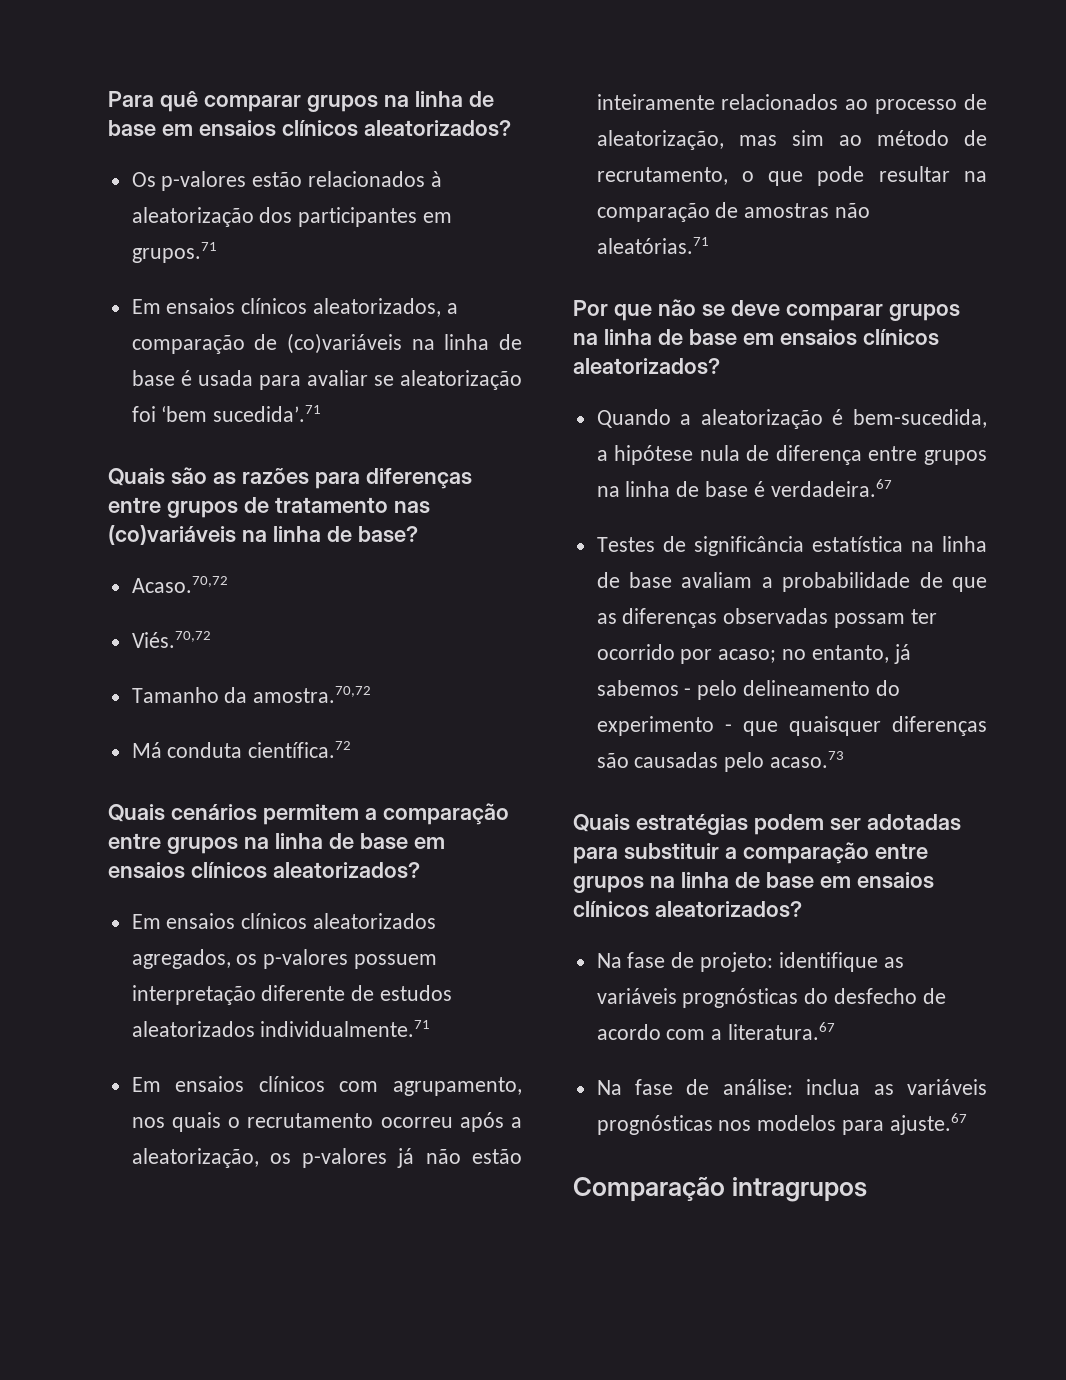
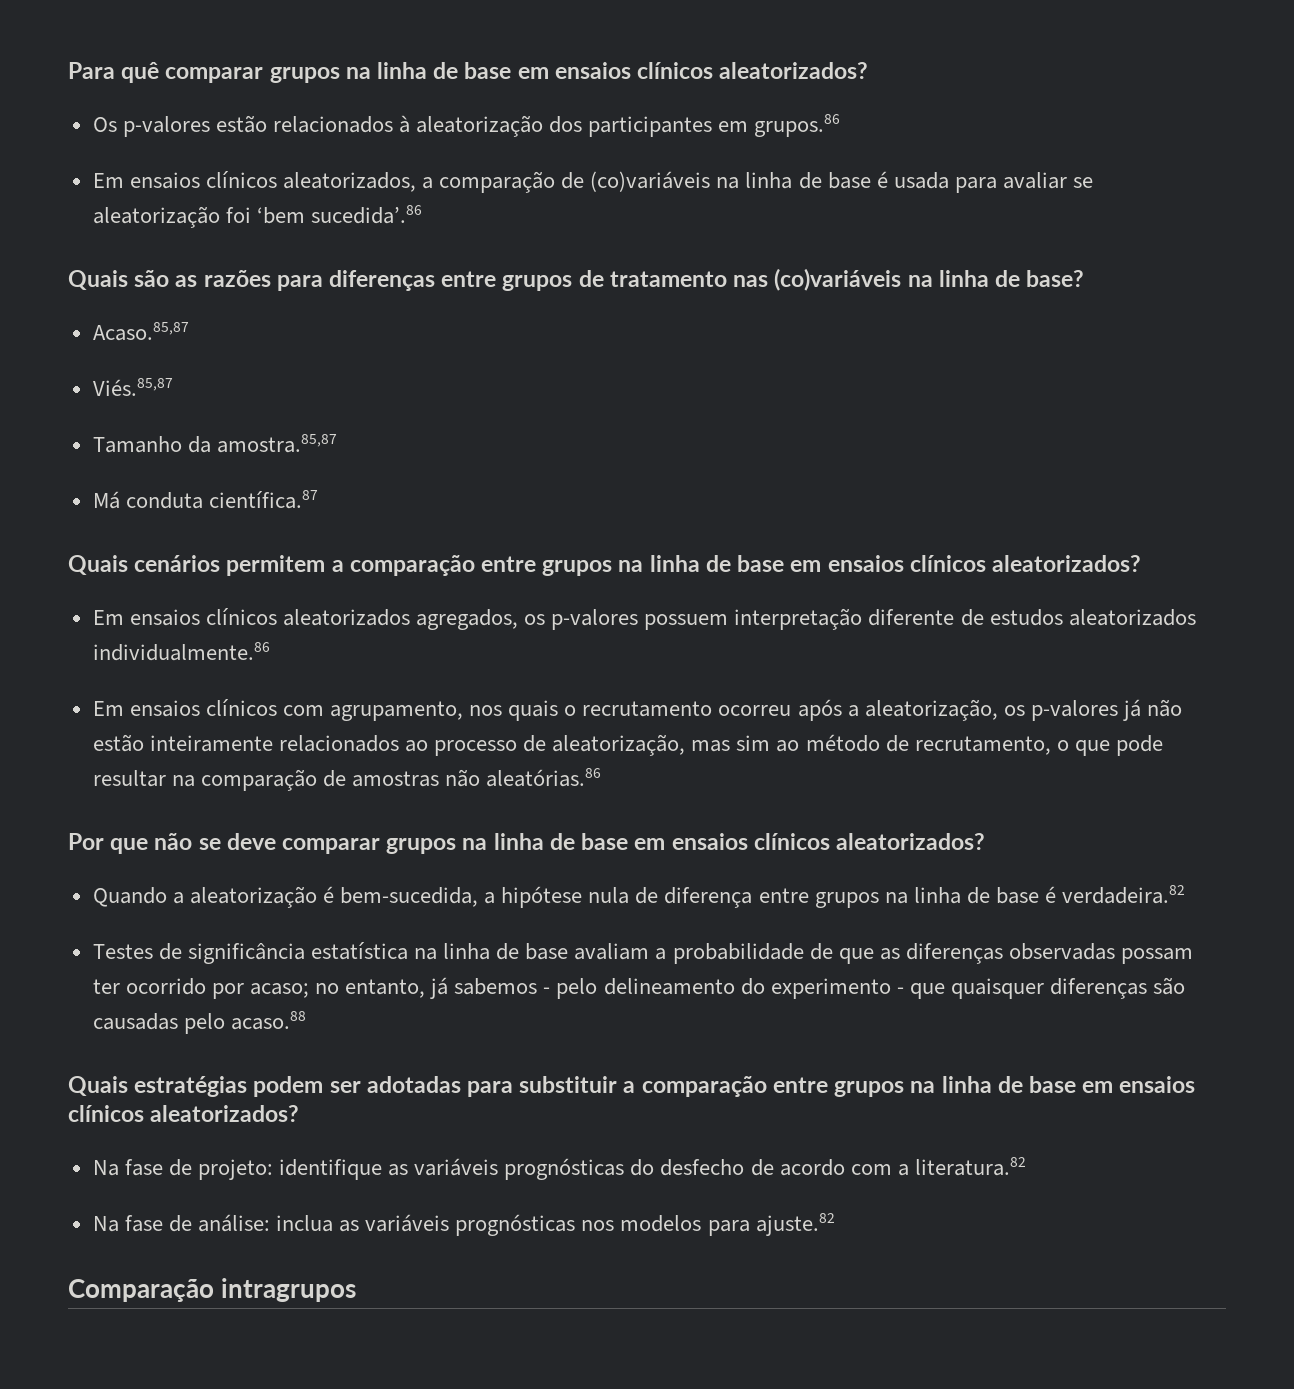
[131,242,217,263] grupos.71 -> [754,114,841,137] grupos.86
[213,405,322,422] sucedida’.71 -> [310,205,422,224] sucedida’.86
[131,576,228,593] [131,631,211,648] Acaso.70,72 // Viés.70,72 -> [92,322,189,341] [92,378,173,396] Acaso.85,87 // Viés.85,87
[253,686,372,703] amostra.70,72 -> [216,434,337,453] amostra.85,87
[248,741,352,758] científica.72 -> [208,490,318,509] científica.87
[260,1020,431,1037] individualmente.71 -> [92,642,270,661] individualmente.86
[596,237,709,254] aleatórias.71 -> [486,768,602,787] aleatórias.86
[770,479,892,497] verdadeira.67 -> [1062,885,1186,904] verdadeira.82
[770,751,845,768] acaso.73 -> [230,1011,306,1030] acaso.88
[728,1022,836,1040] literatura.67 -> [914,1157,1026,1176] literatura.82
[889,1113,967,1135] ajuste.67 -> [755,1213,835,1236] ajuste.82

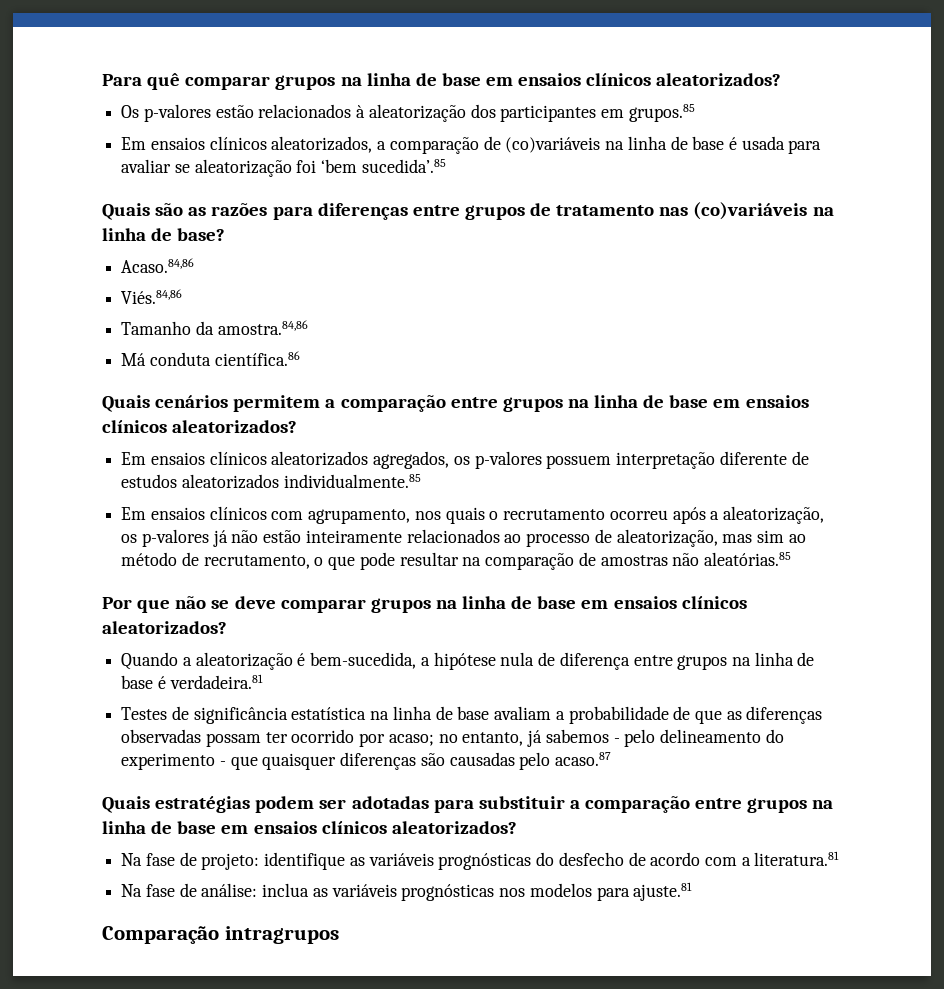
[754,114,841,137] grupos.86 -> [628,104,695,122] grupos.85
[310,205,422,224] sucedida’.86 -> [361,159,446,173] sucedida’.85
[92,322,189,341] [92,378,173,396] Acaso.85,87 // Viés.85,87 -> [121,258,195,273] [121,289,183,304] Acaso.84,86 // Viés.84,86
[216,434,337,453] amostra.85,87 -> [217,320,308,335] amostra.84,86
[208,490,318,509] científica.87 -> [214,351,300,366] científica.86
[92,642,270,661] individualmente.86 -> [283,474,421,488] individualmente.85
[486,768,602,787] aleatórias.86 -> [703,552,791,566] aleatórias.85
[1062,885,1186,904] verdadeira.82 -> [169,674,263,689] verdadeira.81
[230,1011,306,1030] acaso.88 -> [555,752,612,766] acaso.87
[914,1157,1026,1176] literatura.82 -> [754,851,840,866] literatura.81
[755,1213,835,1236] ajuste.82 -> [633,882,693,901] ajuste.81

